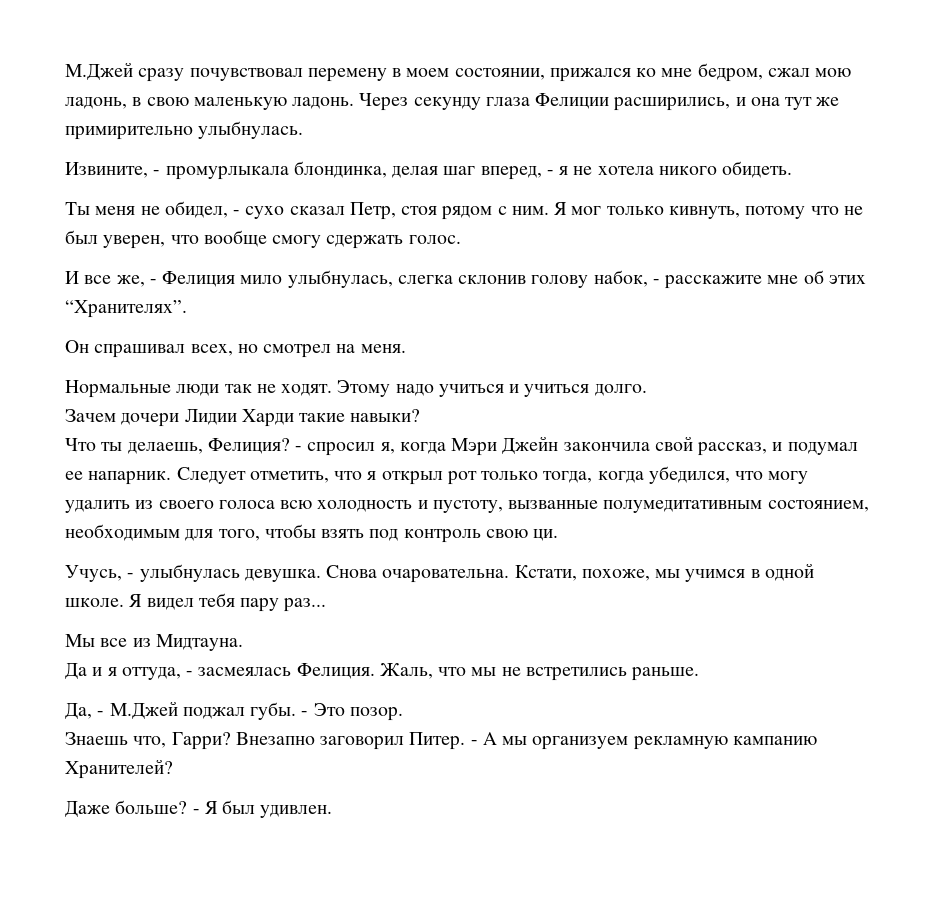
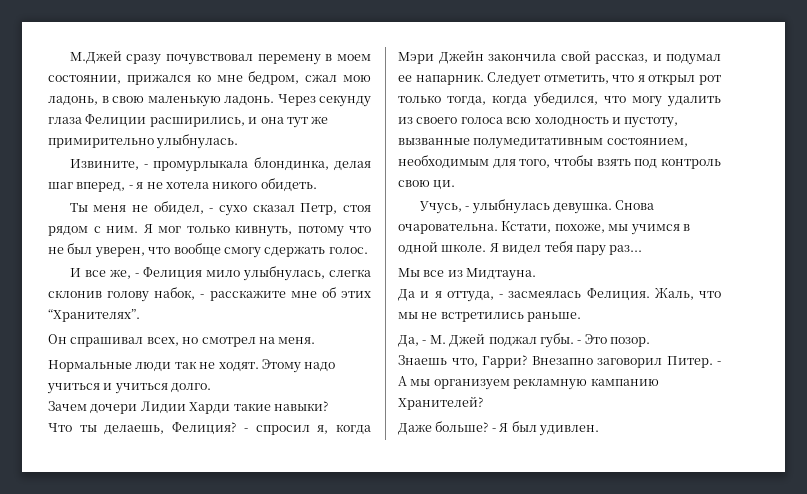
[109,701,178,719] М.Джей -> [429,333,486,347] М. Джей

